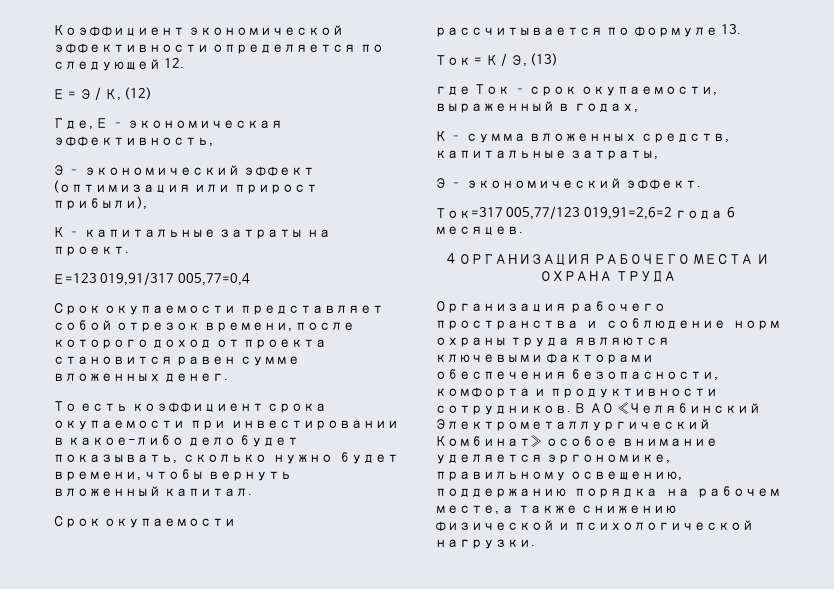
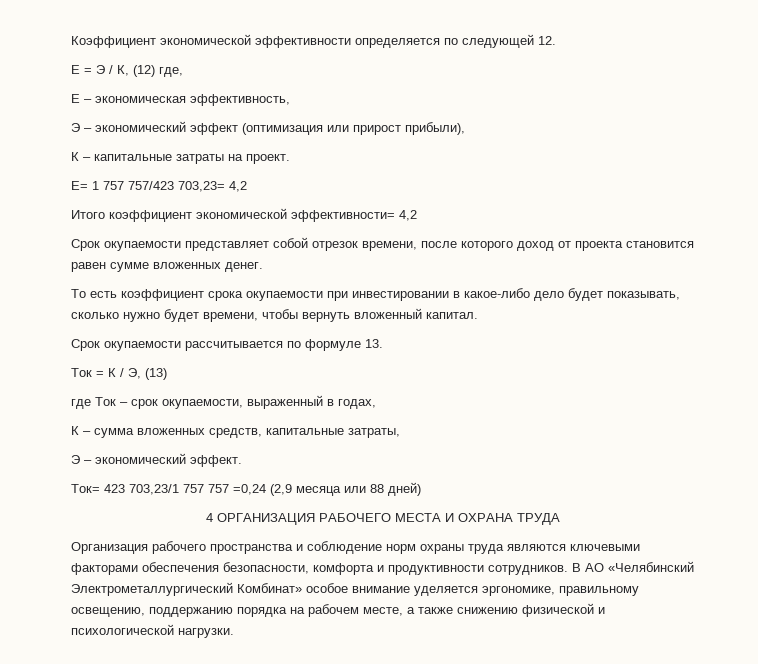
[53,118,93,130] // Где, -> [159,67,183,77] где, //
[53,272,250,286] Е=123 019,91/317 005,77=0,4 -> [71,181,247,192] [71,208,417,222] Е= 1 757 757/423 703,23= 4,2 // Итого коэффициент экономической эффективности= 4,2
[435,206,735,220] [435,226,523,235] Ток=317 005,77/123 019,91=2,6=2 года 6 месяцев. -> [71,482,421,496] Ток= 423 703,23/1 757 757 =0,24 (2,9 месяца или 88 дней)

